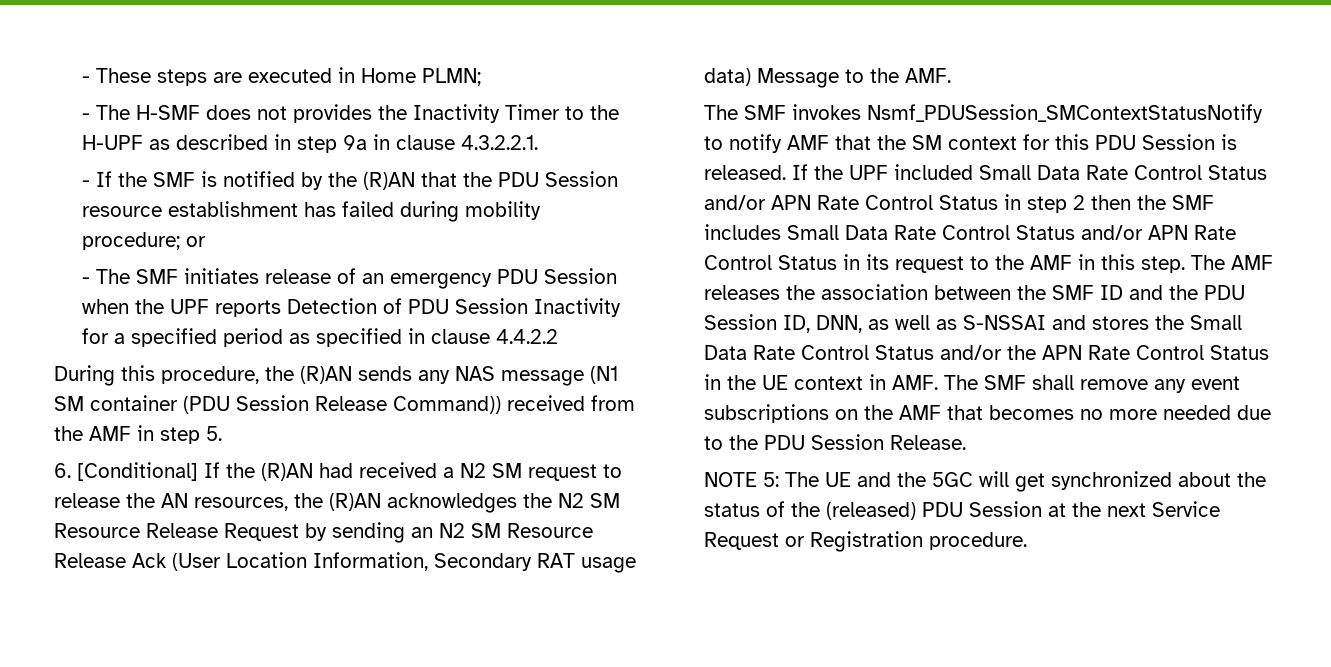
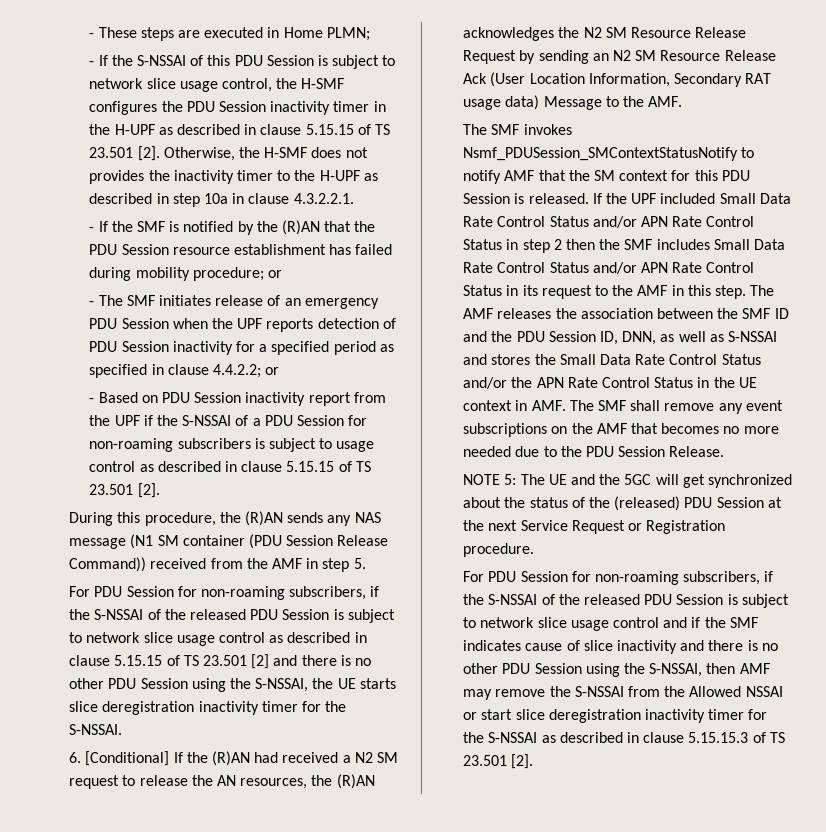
[95,105,130,120] The -> [98,55,396,69] [89,78,345,92] [89,101,386,115] [89,124,390,135] [89,146,260,161] If the S-NSSAI of this PDU Session is subject to network slice usage control, the H-SMF configures the PDU Session inactivity timer in the H-UPF as described in clause 5.15.15 of TS 23.501 [2]. Otherwise, the
[412,104,560,123] Inactivity Timer -> [173,170,273,184] inactivity timer
[342,135,367,150] 9a -> [203,193,228,204] 10a
[286,298,377,314] Detection -> [317,318,379,329] detection
[533,298,621,317] Inactivity -> [172,341,233,355] inactivity
[495,329,558,344] 4.4.2.2 -> [212,364,280,378] [89,392,386,406] [89,415,368,426] [89,438,375,452] [89,461,371,472] [89,483,160,498] 4.4.2.2; or // - Based on PDU Session inactivity report from the UPF if the S-NSSAI of a PDU Session for non-roaming subscribers is subject to usage control as described in clause 5.15.15 of TS 23.501 [2].
(222, 433) none -> [69,586,380,600] [69,609,395,623] [69,632,367,646] [69,654,371,669] [69,678,396,692] [69,701,347,715] [69,724,123,735] // For PDU Session for non-roaming subscribers, if the S-NSSAI of the released PDU Session is subject to network slice usage control as described in clause 5.15.15 of TS 23.501 [2] and there is no other PDU Session using the S-NSSAI, the UE starts slice deregistration inactivity timer for the S-NSSAI.
(1027, 541) none -> [463,571,774,585] [463,594,789,608] [463,617,758,631] [463,640,778,654] [463,663,770,677] [463,686,783,700] [463,709,768,723] [463,732,785,743] [463,754,534,769] // For PDU Session for non-roaming subscribers, if the S-NSSAI of the released PDU Session is subject to network slice usage control and if the SMF indicates cause of slice inactivity and there is no other PDU Session using the S-NSSAI, then AMF may remove the S-NSSAI from the Allowed NSSAI or start slice deregistration inactivity timer for the S-NSSAI as described in clause 5.15.15.3 of TS 23.501 [2].

